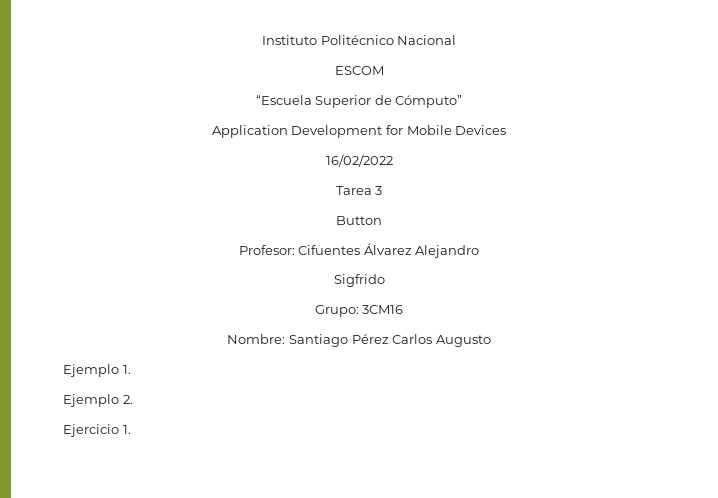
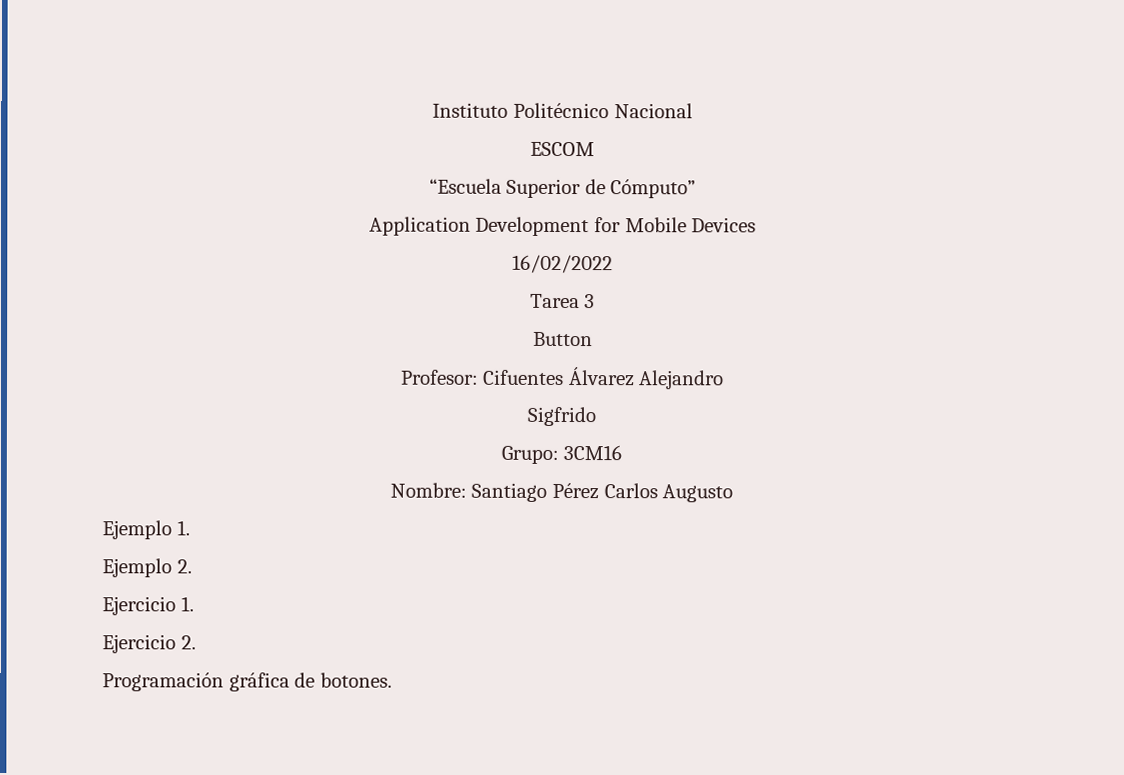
(131, 429) none -> [102,634,196,654] [102,672,392,692] // Ejercicio 2. // Programación gráfica de botones.

